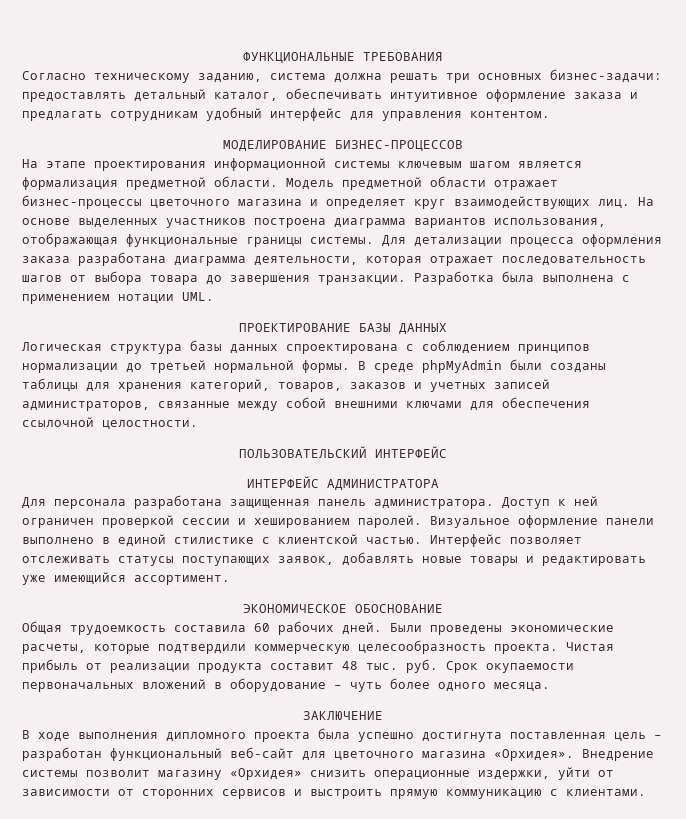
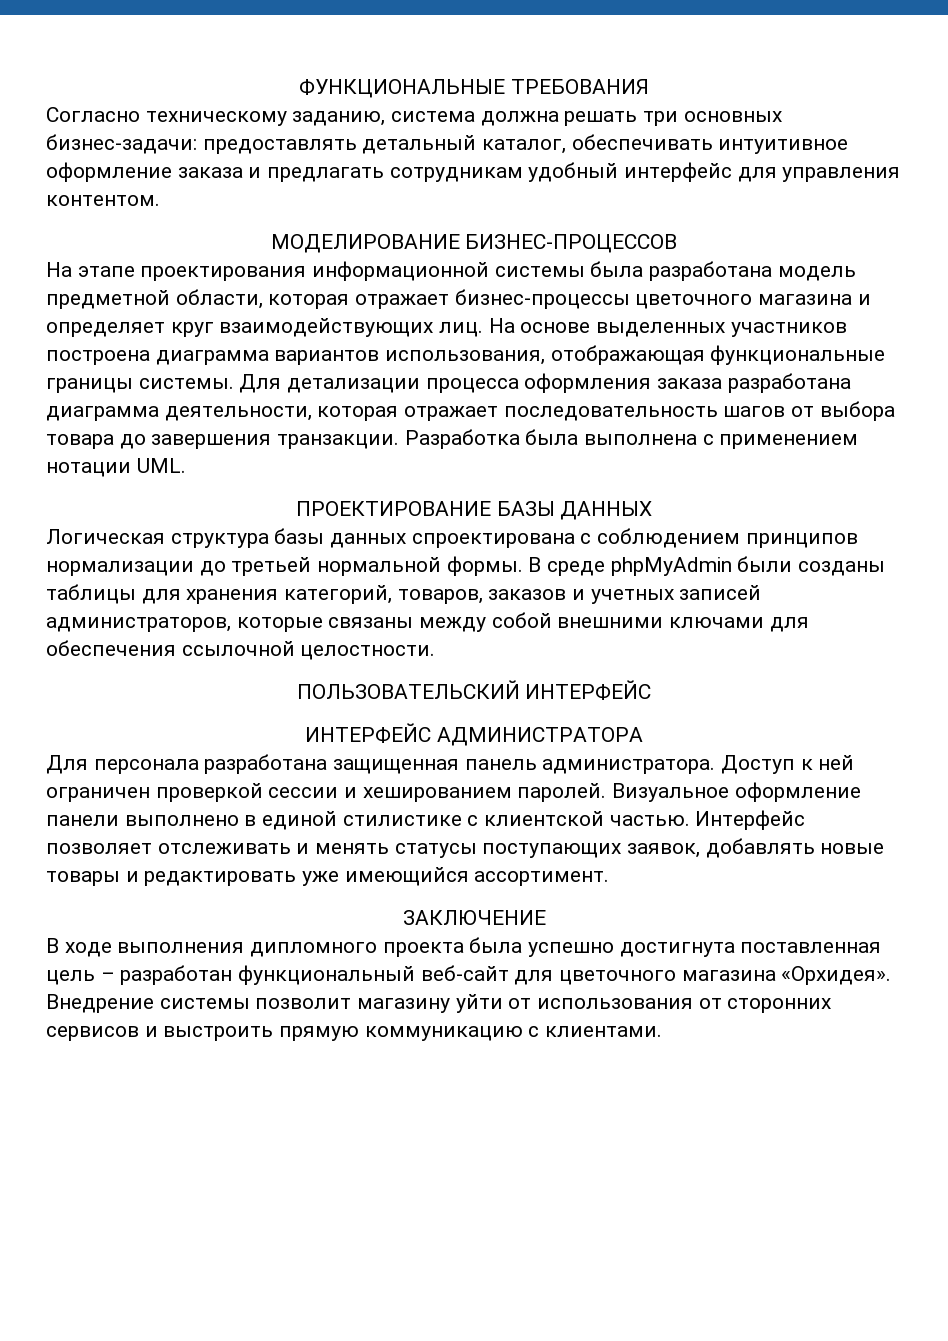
[398,161,582,168] [22,176,486,190] ключевым шагом является формализация предметной области. Модель предметной области -> [590,261,856,281] [46,289,350,309] была разработана модель предметной области, которая
[158,401,230,408] связанные -> [236,617,414,632] которые связаны
(110, 559) none -> [296,843,390,854] и менять
[243,604,443,613] [22,621,614,635] [22,640,614,654] [22,659,574,673] [22,678,550,692] // ЭКОНОМИЧЕСКОЕ ОБОСНОВАНИЕ // Общая трудоемкость составила 60 рабочих дней. Были проведены экономические расчеты, которые подтвердили коммерческую целесообразность проекта. Чистая прибыль от реализации продукта составит 48 тыс. руб. Срок окупаемости первоначальных вложений в оборудование – чуть более одного месяца. -> (610, 878) none
[230,768,550,780] «Орхидея» снизить операционные издержки, -> (451, 1005) none
[22,789,110,796] зависимости -> [537,998,694,1009] использования

